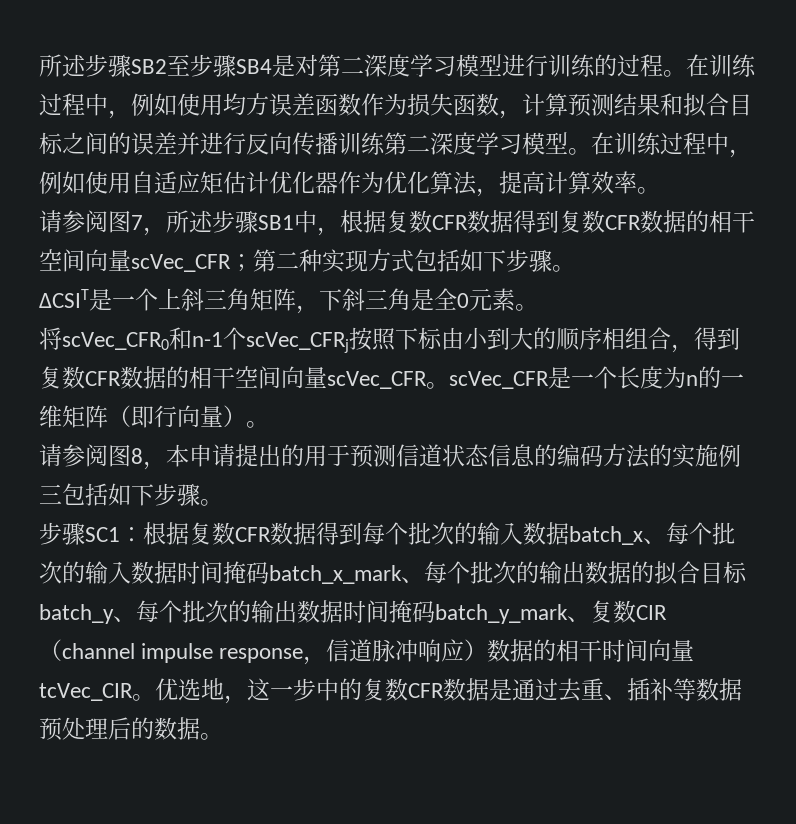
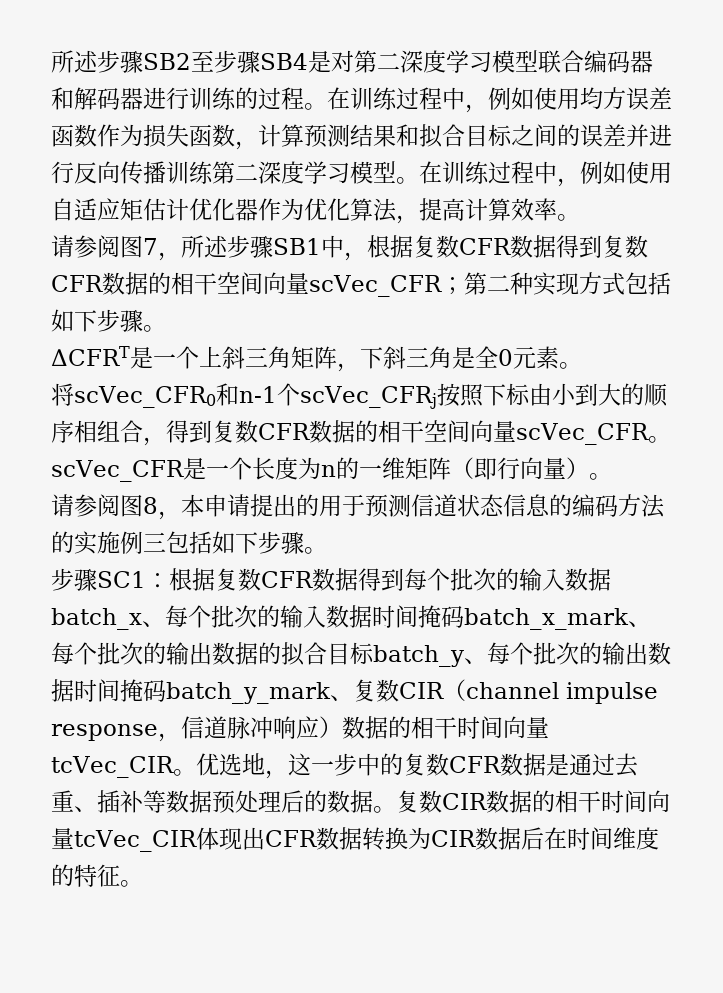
(502, 65) none -> [538,50,653,73] [51,87,143,110] 联合编码器和解码器
[39,289,89,308] ΔCSIT -> [51,346,130,366] ΔCFRT
(223, 736) none -> [396,790,670,813] [51,827,659,852] [51,864,143,887] 复数CIR数据的相干时间向量tcVec_CIR体现出CFR数据转换为CIR数据后在时间维度的特征。

